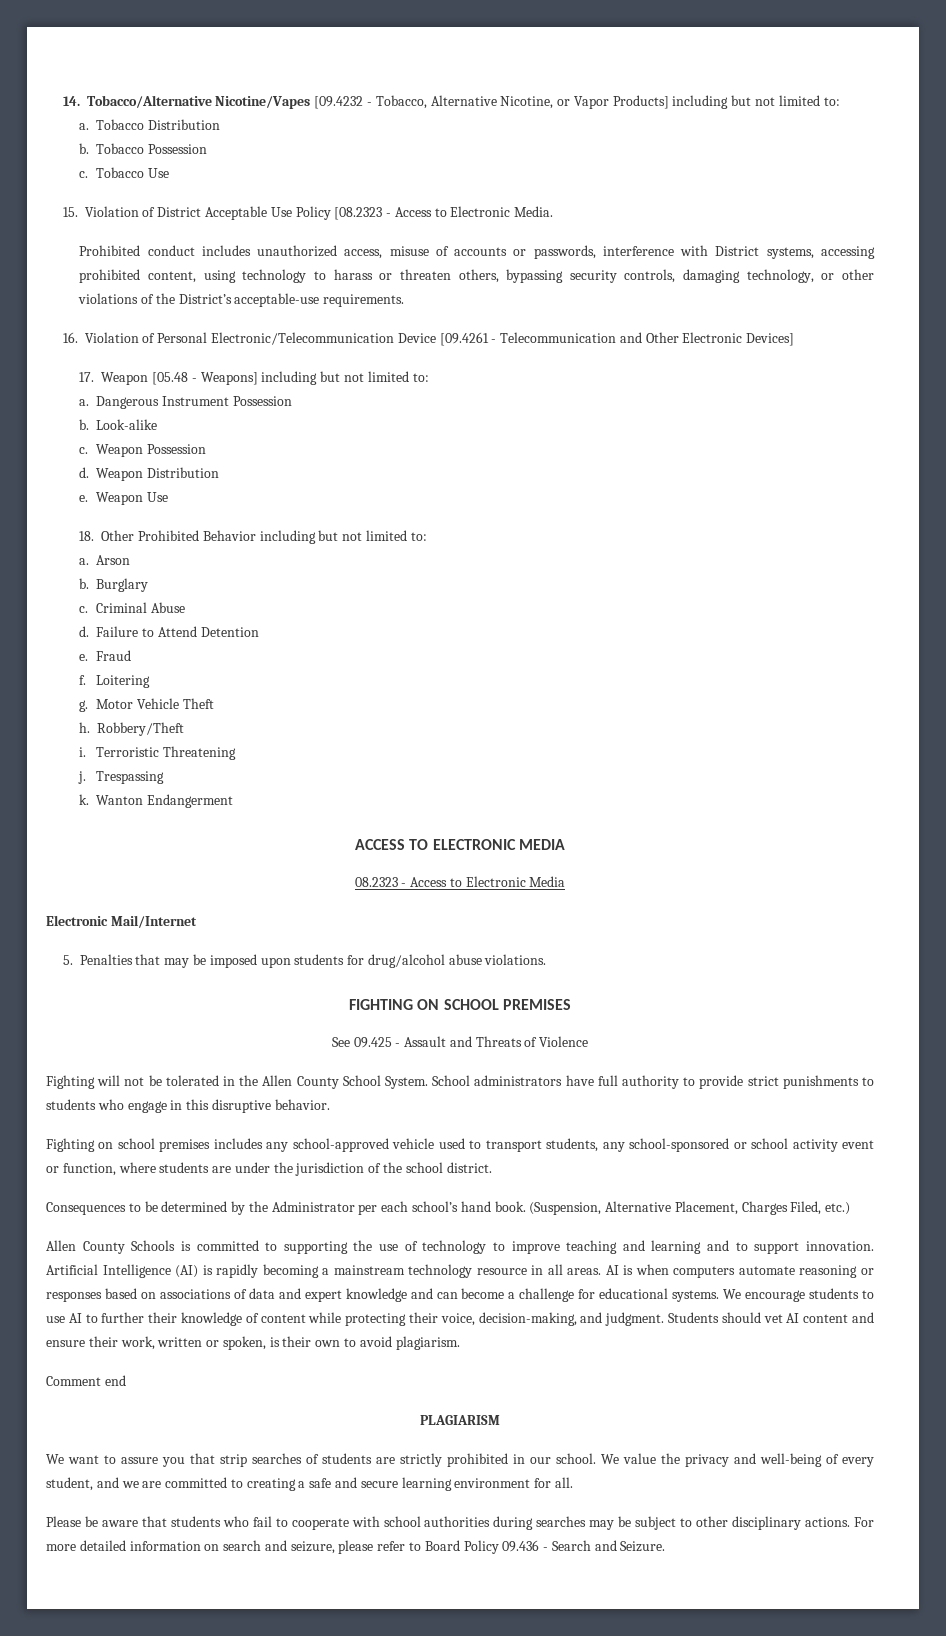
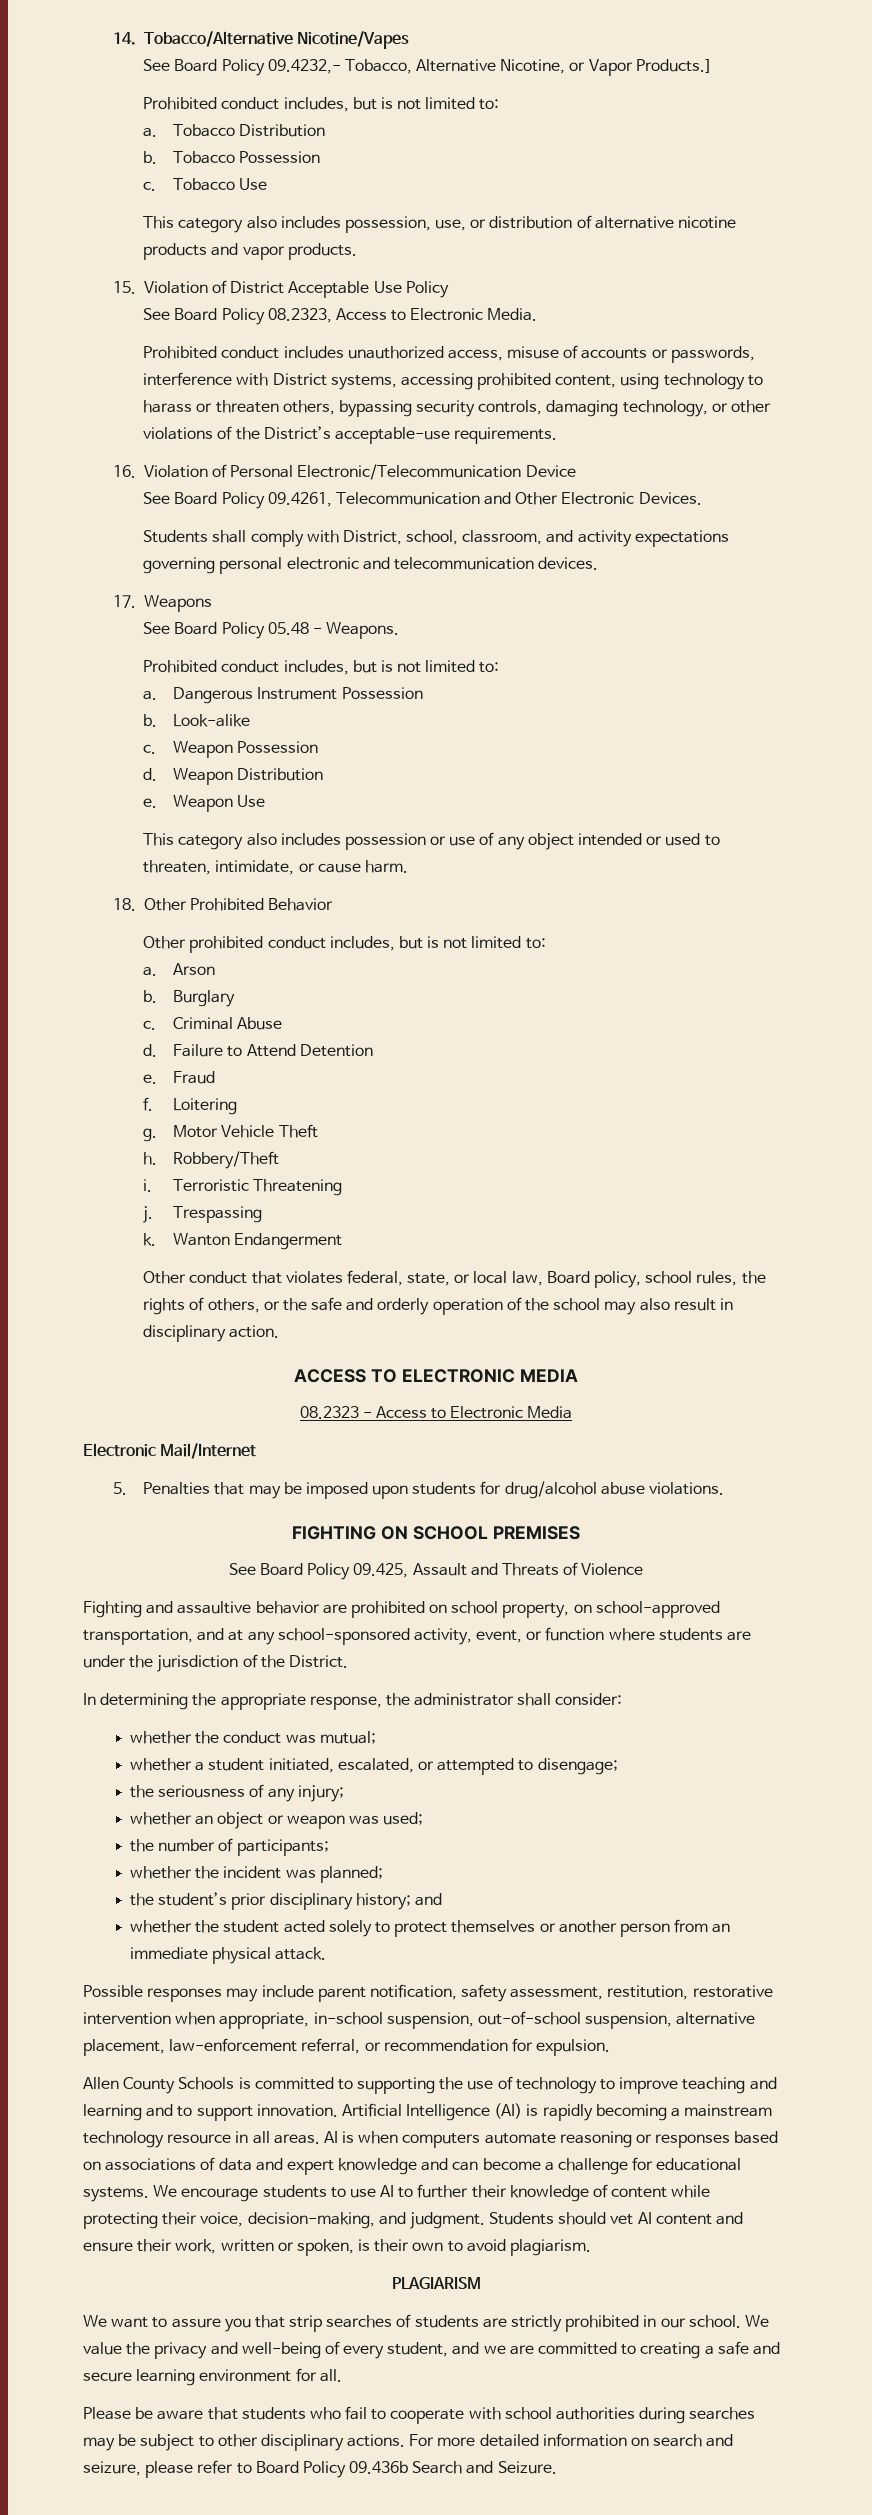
[314,96,373,109] [09.4232 - -> [143,59,341,76] // See Board Policy 09.4232,-
[612,95,752,109] Products] including but -> [635,59,712,73] [143,97,393,112] Products.] // Prohibited conduct includes, but is
(169, 173) none -> [143,215,736,233] [143,243,357,260] // This category also includes possession, use, or distribution of alternative nicotine products and vapor products.
[334,207,392,220] [08.2323 - -> [143,308,332,325] // See Board Policy 08.2323,
[439,332,795,346] [79,371,341,385] [09.4261 - Telecommunication and Other Electronic Devices] // 17. Weapon [05.48 - Weapons] including but -> [143,492,702,509] [143,530,729,547] [143,557,599,574] [113,595,212,612] [143,622,400,639] [143,660,393,675] // See Board Policy 09.4261, Telecommunication and Other Electronic Devices. // Students shall comply with District, school, classroom, and activity expectations governing personal electronic and telecommunication devices. // 17. Weapons // See Board Policy 05.48 - Weapons. // Prohibited conduct includes, but is
[79,530,339,544] 18. Other Prohibited Behavior including but -> [143,832,720,850] [143,860,408,875] [113,898,334,911] [143,936,440,953] This category also includes possession or use of any object intended or used to threaten, intimidate, or cause harm. // 18. Other Prohibited Behavior // Other prohibited conduct includes, but is
(234, 801) none -> [143,1270,766,1288] [143,1297,733,1315] [143,1325,280,1342] // Other conduct that violates federal, state, or local law, Board policy, school rules, the rights of others, or the safe and orderly operation of the school may also result in disciplinary action.
[353,1037,401,1048] 09.425 - -> [259,1563,409,1580] Board Policy 09.425,
[97,1075,875,1089] [46,1099,330,1113] [46,1138,875,1152] [46,1163,116,1176] will not be tolerated in the Allen County School System. School administrators have full authority to provide strict punishments to students who engage in this disruptive behavior. // Fighting on school premises includes any school-approved vehicle used to transport students, any school-sponsored or school activity event or function, -> [146,1601,720,1618] [83,1627,605,1645] and assaultive behavior are prohibited on school property, on school-approved transportation, and at any school-sponsored activity, event, or function
[405,1162,492,1173] [46,1201,851,1215] school district. // Consequences to be determined by the Administrator per each school’s hand book. (Suspension, Alternative Placement, Charges Filed, etc.) -> [288,1655,348,1668] [83,1693,623,1710] [130,1731,376,1744] [130,1758,618,1775] [130,1784,344,1802] [130,1812,424,1829] [130,1838,329,1856] [130,1866,383,1883] [130,1892,443,1910] [130,1919,731,1937] [130,1947,327,1964] [83,1984,773,2002] [83,2011,756,2029] [83,2038,611,2056] District. // In determining the appropriate response, the administrator shall consider: // whether the conduct was mutual; // whether a student initiated, escalated, or attempted to disengage; // the seriousness of any injury; // whether an object or weapon was used; // the number of participants; // whether the incident was planned; // the student’s prior disciplinary history; and // whether the student acted solely to protect themselves or another person from an immediate physical attack. // Possible responses may include parent notification, safety assessment, restitution, restorative intervention when appropriate, in-school suspension, out-of-school suspension, alternative placement, law-enforcement referral, or recommendation for expulsion.
[46,1375,126,1386] // Comment end -> (592, 2247) none
[502,1540,549,1552] 09.436 - -> [349,2461,409,2474] 09.436b

